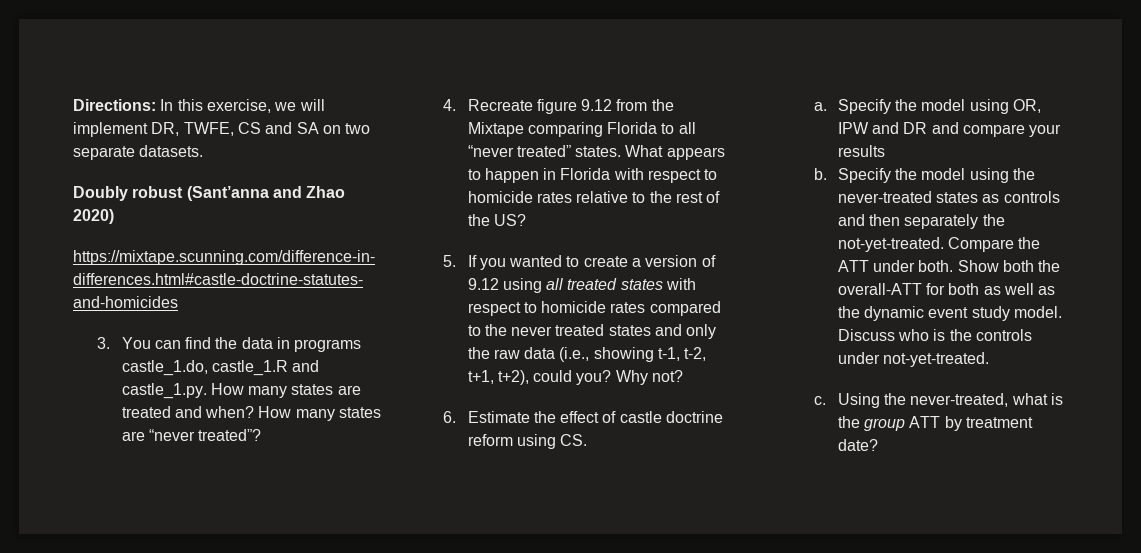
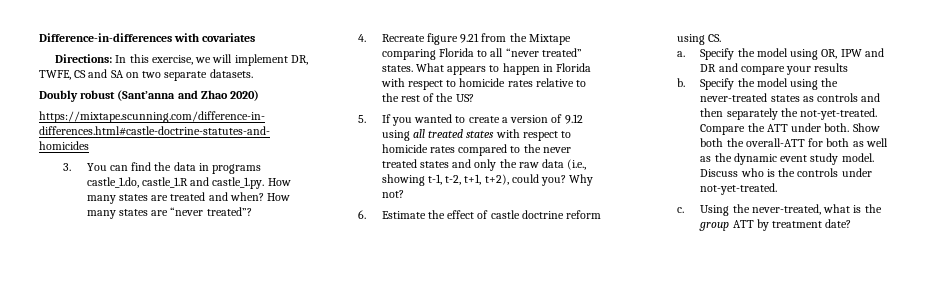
(73, 105) none -> [39,33,256,42] Difference-in-differences with covariates //
[581,99,613,111] 9.12 -> [460,33,480,43] 9.21

